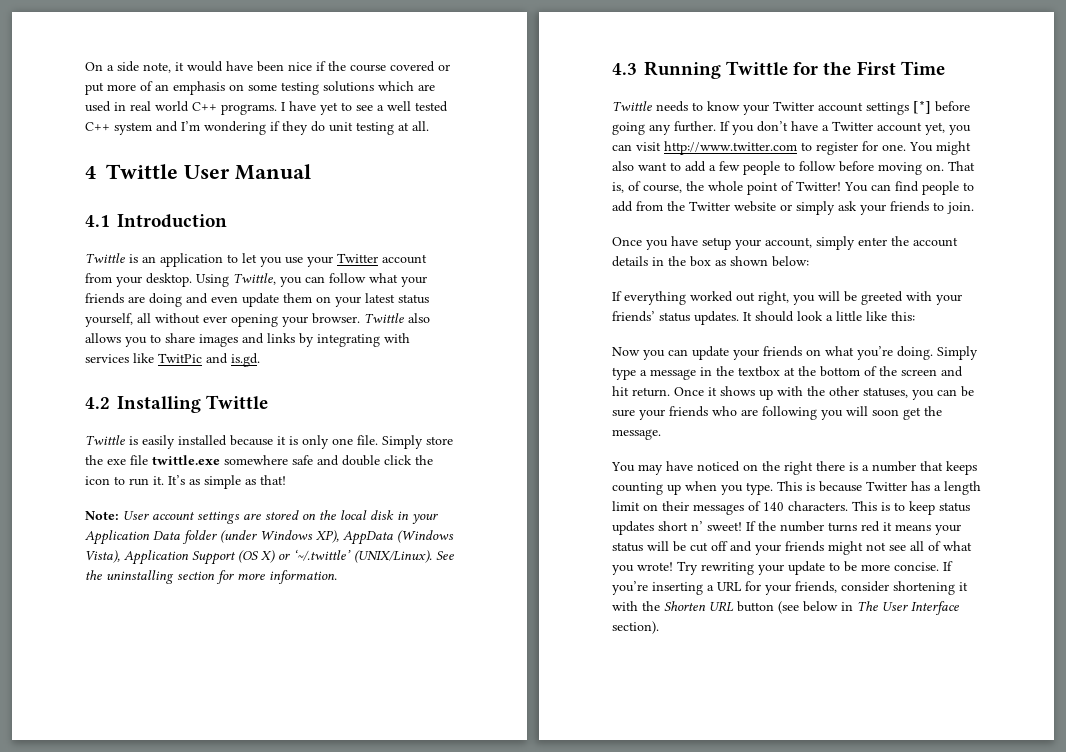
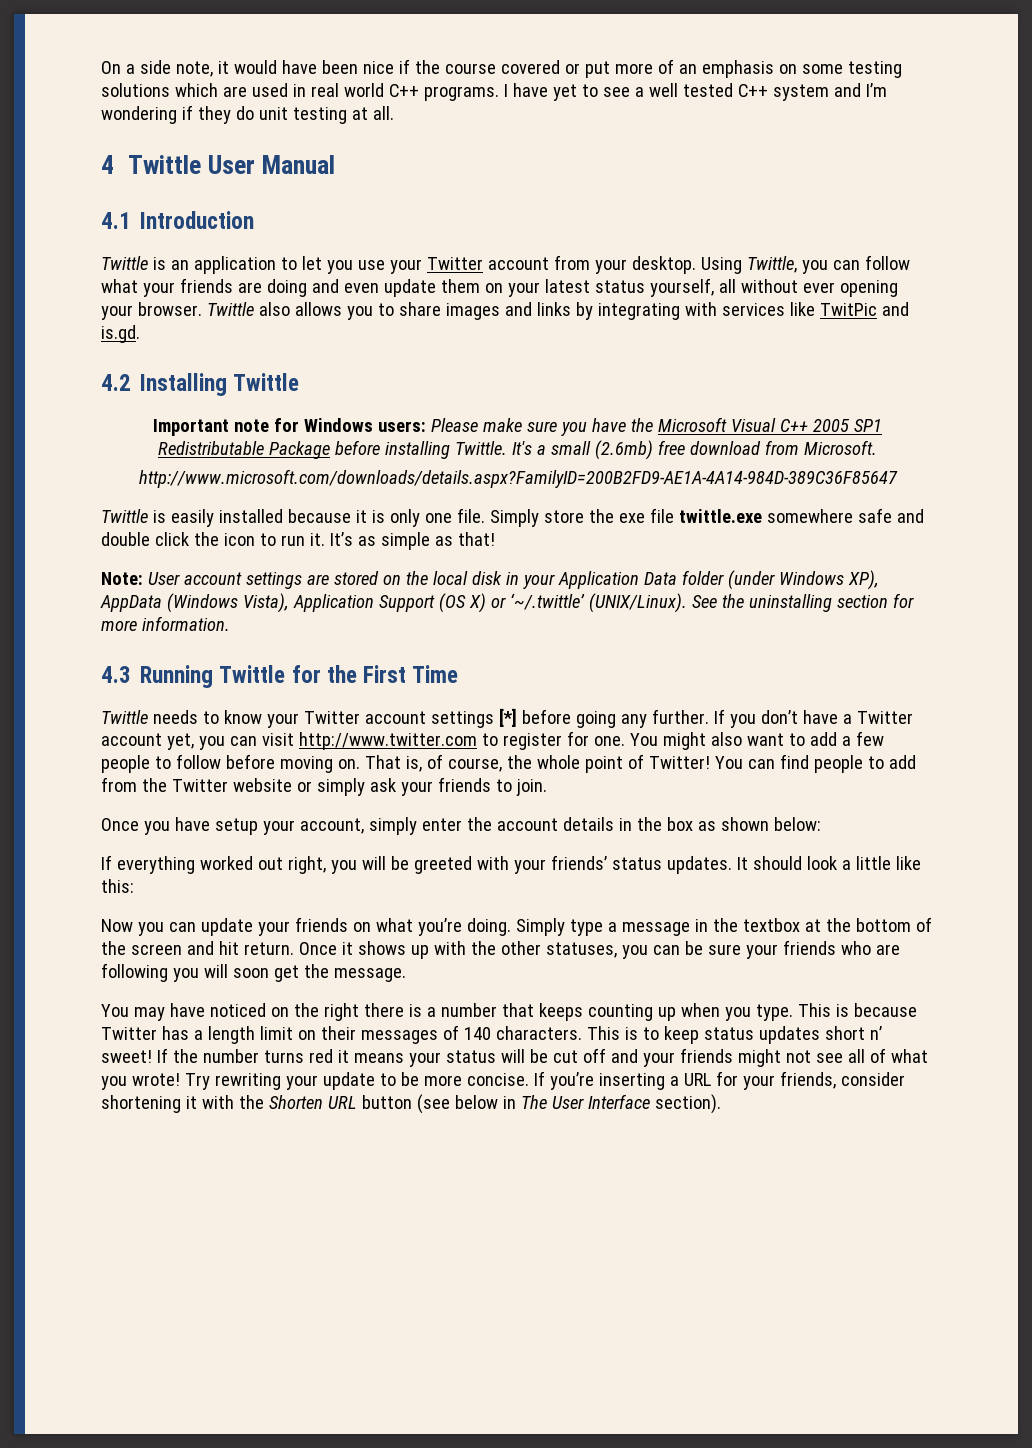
(269, 402) none -> [153,417,882,436] [158,440,877,460] [138,469,898,488] // Important note for Windows users: Please make sure you have the Microsoft Visual C++ 2005 SP1 Redistributable Package before installing Twittle. It's a small (2.6mb) free download from Microsoft. // http://www.microsoft.com/downloads/details.aspx?FamilyID=200B2FD9-AE1A-4A14-984D-389C36F85647

